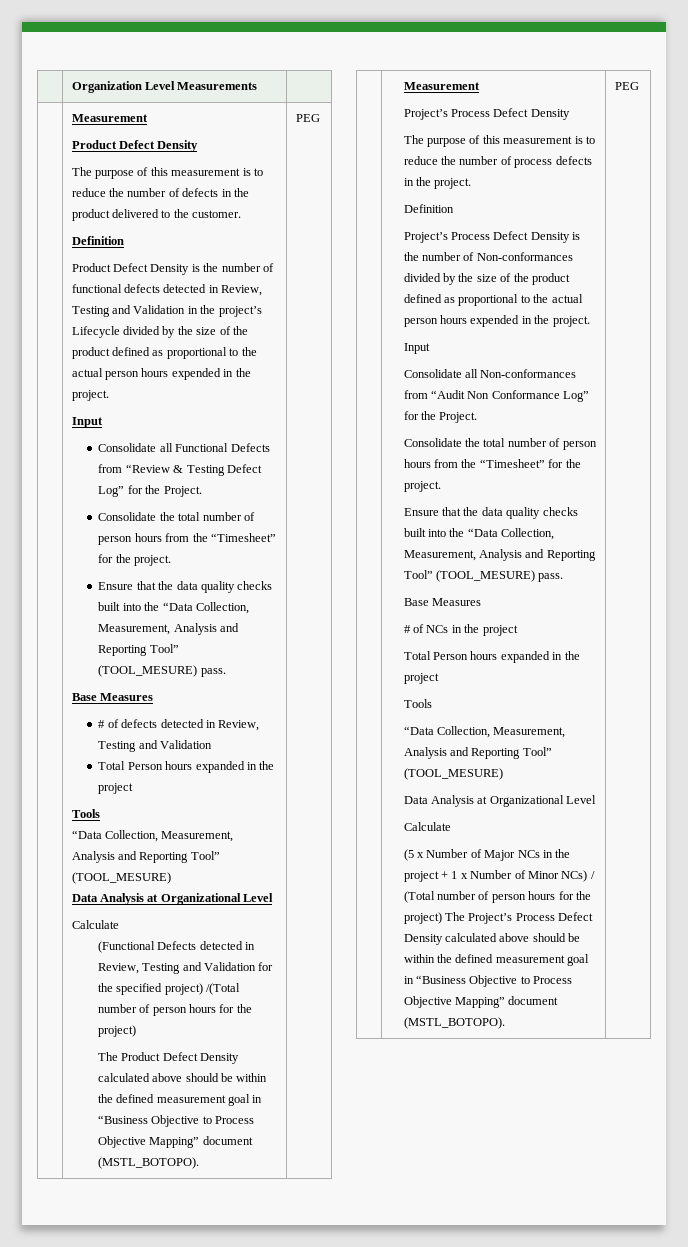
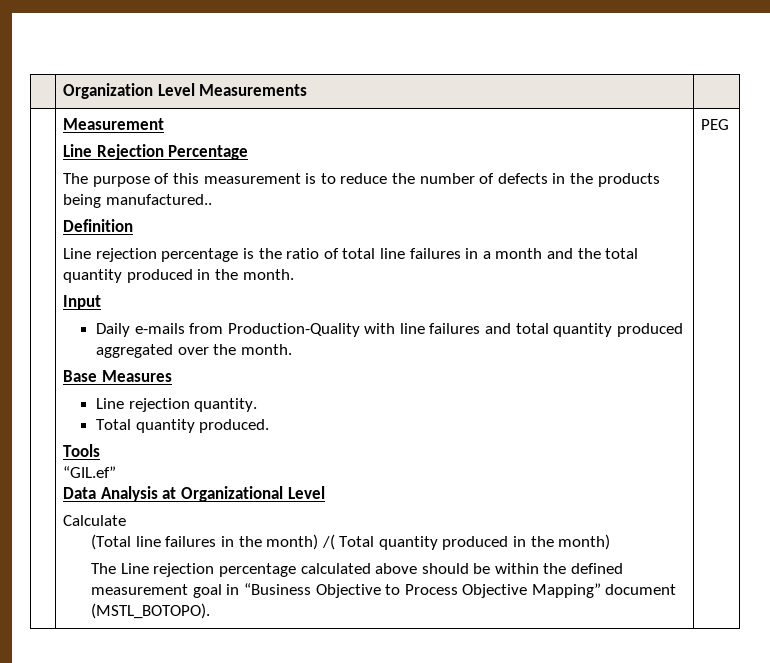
[71,140,199,152] Product Defect Density -> [63,144,249,160] Line Rejection Percentage
[71,209,242,221] [71,236,124,245] [71,263,274,275] [71,284,263,296] [71,305,262,317] [71,326,248,338] [71,347,257,359] [71,368,251,380] [71,390,109,401] [71,417,103,428] [98,443,270,452] [98,464,262,476] [98,485,202,497] [98,512,255,521] [98,533,276,545] [98,554,172,566] [98,581,273,593] [98,602,249,614] [98,623,240,635] [98,644,179,656] [98,665,226,677] [71,693,154,701] [98,719,260,731] [98,740,213,752] [98,761,275,773] [98,783,134,794] [71,809,100,818] [71,830,234,842] [71,851,220,863] [71,872,171,884] [71,893,274,905] [71,920,119,929] [97,941,255,953] [97,962,274,974] [97,983,240,995] [97,1004,252,1016] [97,1025,136,1037] [97,1052,239,1064] product delivered to the customer. // Definition // Product Defect Density is the number of functional defects detected in Review, Testing and Validation in the project’s Lifecycle divided by the size of the product defined as proportional to the actual person hours expended in the project. // Input // Consolidate all Functional Defects from “Review & Testing Defect Log” for the Project. // Consolidate the total number of person hours from the “Timesheet” for the project. // Ensure that the data quality checks built into the “Data Collection, Measurement, Analysis and Reporting Tool” (TOOL_MESURE) pass. // Base Measures // # of defects detected in Review, Testing and Validation // Total Person hours expanded in the project // Tools // “Data Collection, Measurement, Analysis and Reporting Tool” (TOOL_MESURE) // Data Analysis at Organizational Level // Calculate // (Functional Defects detected in Review, Testing and Validation for the specified project) /(Total number of person hours for the project) // The Product Defect Density -> [597,173,660,187] [63,194,212,208] [63,219,134,232] [63,248,639,262] [63,269,294,283] [63,295,102,310] [95,323,683,337] [95,344,292,358] [63,370,172,382] [95,398,258,412] [95,419,270,433] [63,444,101,457] [63,466,117,478] [63,486,325,502] [63,515,127,526] [91,534,611,550] [91,563,296,577] products being manufactured.. // Definition // Line rejection percentage is the ratio of total line failures in a month and the total quantity produced in the month. // Input // Daily e-mails from Production-Quality with line failures and total quantity produced aggregated over the month. // Base Measures // Line rejection quantity. // Total quantity produced. // Tools // “GIL.ef” // Data Analysis at Organizational Level // Calculate // (Total line failures in the month) /( Total quantity produced in the month) // The Line rejection percentage
[403,82,480,90] [403,108,570,120] [403,135,595,147] [403,156,592,168] [403,177,472,189] [403,204,454,213] [403,231,581,243] [403,252,573,261] [403,273,570,285] [403,294,583,306] [403,315,590,327] [403,343,430,354] [403,369,577,378] [403,390,590,402] [403,411,478,423] [403,438,597,450] [403,459,581,468] [403,481,441,492] [403,507,578,519] [403,528,555,540] [403,549,596,561] [403,570,564,582] [403,598,482,606] [403,624,518,636] [403,651,580,663] [403,673,439,684] [403,699,432,708] [403,726,566,738] [403,747,552,759] [403,768,503,780] [403,795,597,807] [403,822,451,831] [403,849,571,861] [403,870,595,882] [403,891,591,903] [403,912,594,924] [403,933,581,945] [403,954,590,966] [403,975,573,987] [403,996,559,1008] [403,1017,505,1029] [614,82,639,90] // | Measurement // Project’s Process Defect Density // The purpose of this measurement is to reduce the number of process defects in the project. // Definition // Project’s Process Defect Density is the number of Non-conformances divided by the size of the product defined as proportional to the actual person hours expended in the project. // Input // Consolidate all Non-conformances from “Audit Non Conformance Log” for the Project. // Consolidate the total number of person hours from the “Timesheet” for the project. // Ensure that the data quality checks built into the “Data Collection, Measurement, Analysis and Reporting Tool” (TOOL_MESURE) pass. // Base Measures // # of NCs in the project // Total Person hours expanded in the project // Tools // “Data Collection, Measurement, Analysis and Reporting Tool” (TOOL_MESURE) // Data Analysis at Organizational Level // Calculate // (5 x Number of Major NCs in the project + 1 x Number of Minor NCs) / (Total number of person hours for the project) The Project’s Process Defect Density calculated above should be within the defined measurement goal in “Business Objective to Process Objective Mapping” document (MSTL_BOTOPO). | PEG -> (730, 124) none

